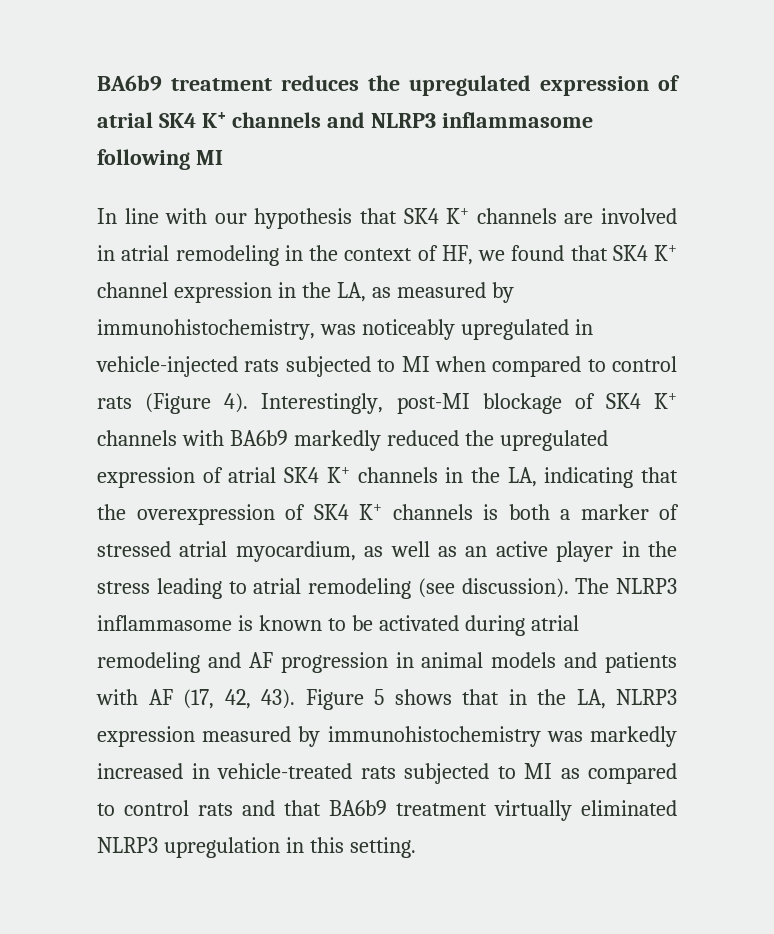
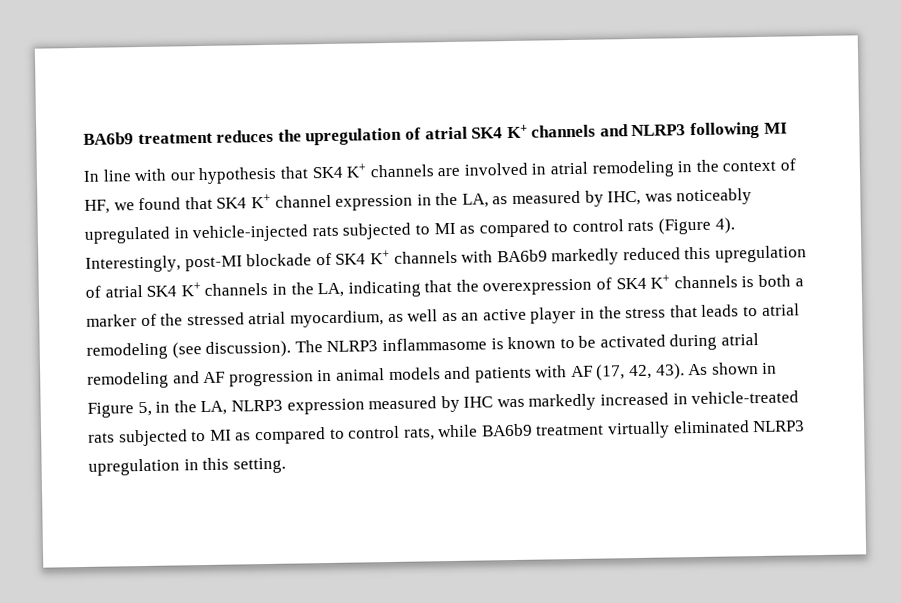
[409,75,649,96] upregulated expression -> [305,127,403,146] upregulation
[441,112,593,128] inflammasome -> (687, 130) none
[97,319,315,340] immunohistochemistry, -> [607,190,642,206] IHC,
[434,356,486,372] when -> [459,225,476,234] as
[482,393,562,414] blockage -> [246,253,313,267] blockade
[464,430,608,451] [97,467,195,488] the upregulated expression -> [684,245,808,263] this upregulation
(679, 512) none -> [160,313,184,326] the
[156,578,222,599] leading -> [669,304,740,318] that leads
[305,689,499,710] Figure 5 shows that -> [688,362,778,376] [87,401,152,418] As shown in Figure 5,
[327,726,541,747] immunohistochemistry -> [463,396,494,408] IHC
[198,800,321,816] rats and that -> [403,424,479,441] rats, while

